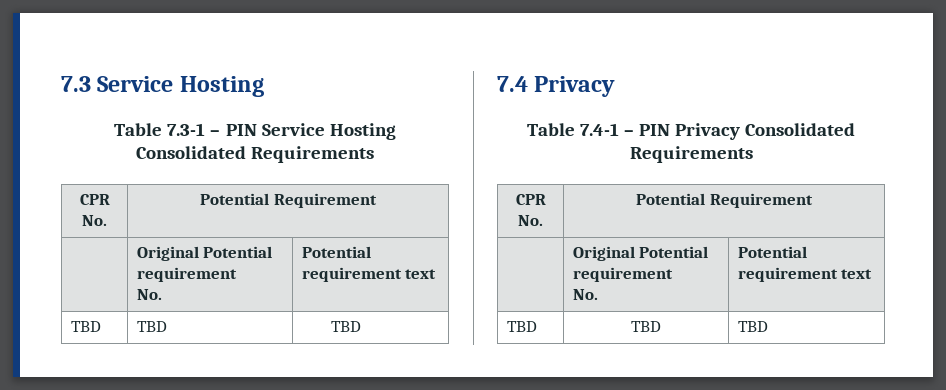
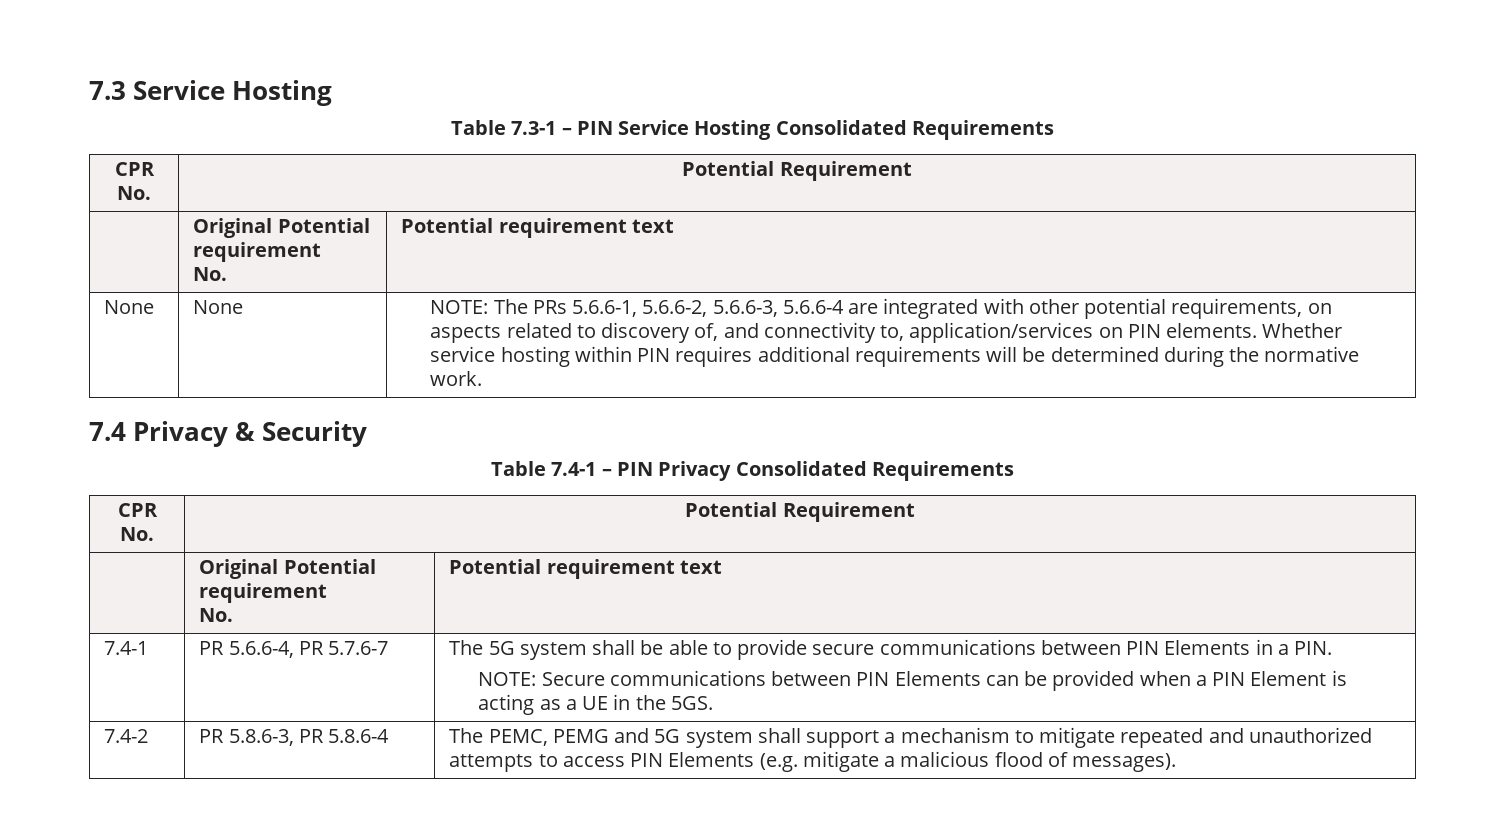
[70,321,101,332] [136,321,167,332] [330,321,361,332] TBD | TBD | TBD -> [104,300,155,314] [193,300,244,314] [430,298,1332,319] [430,322,1343,343] [430,346,1360,367] [430,371,483,386] None | None | NOTE: The PRs 5.6.6-1, 5.6.6-2, 5.6.6-3, 5.6.6-4 are integrated with other potential requirements, on aspects related to discovery of, and connectivity to, application/services on PIN elements. Whether service hosting within PIN requires additional requirements will be determined during the normative work.
(616, 86) none -> [235,421,368,447] & Security
[506,321,537,332] [631,321,661,332] [737,321,768,332] TBD | TBD | TBD -> [104,641,149,655] [199,641,389,658] [449,639,1333,660] [478,670,1347,691] [478,694,713,715] [104,729,149,743] [199,729,390,746] [449,727,1372,748] [449,751,1177,772] 7.4-1 | PR 5.6.6-4, PR 5.7.6-7 | The 5G system shall be able to provide secure communications between PIN Elements in a PIN. // NOTE: Secure communications between PIN Elements can be provided when a PIN Element is acting as a UE in the 5GS. // 7.4-2 | PR 5.8.6-3, PR 5.8.6-4 | The PEMC, PEMG and 5G system shall support a mechanism to mitigate repeated and unauthorized attempts to access PIN Elements (e.g. mitigate a malicious flood of messages).

